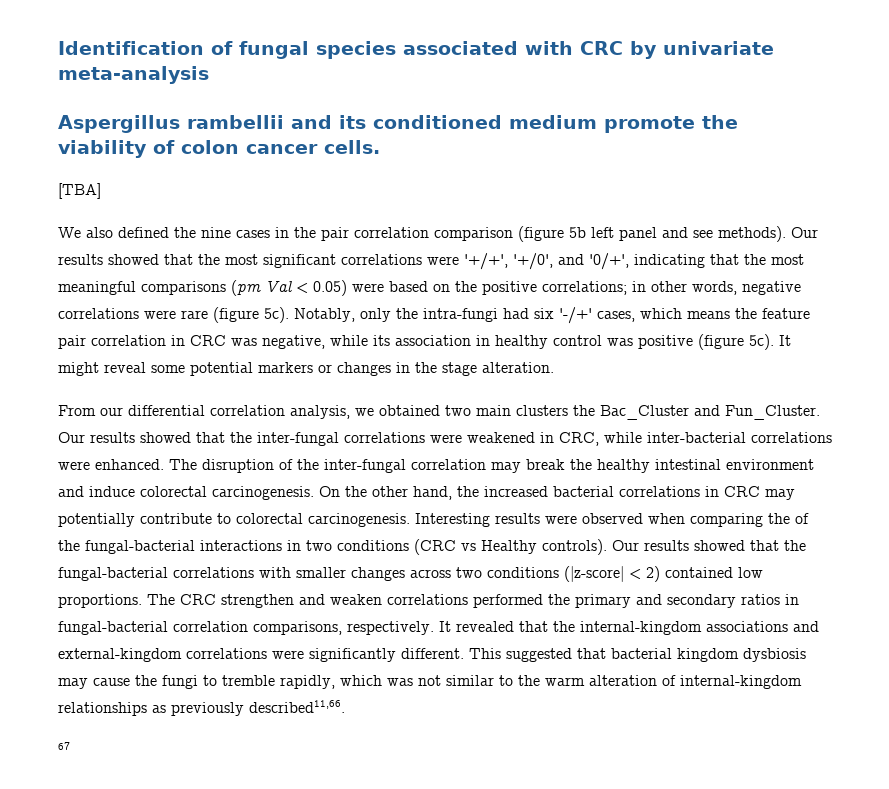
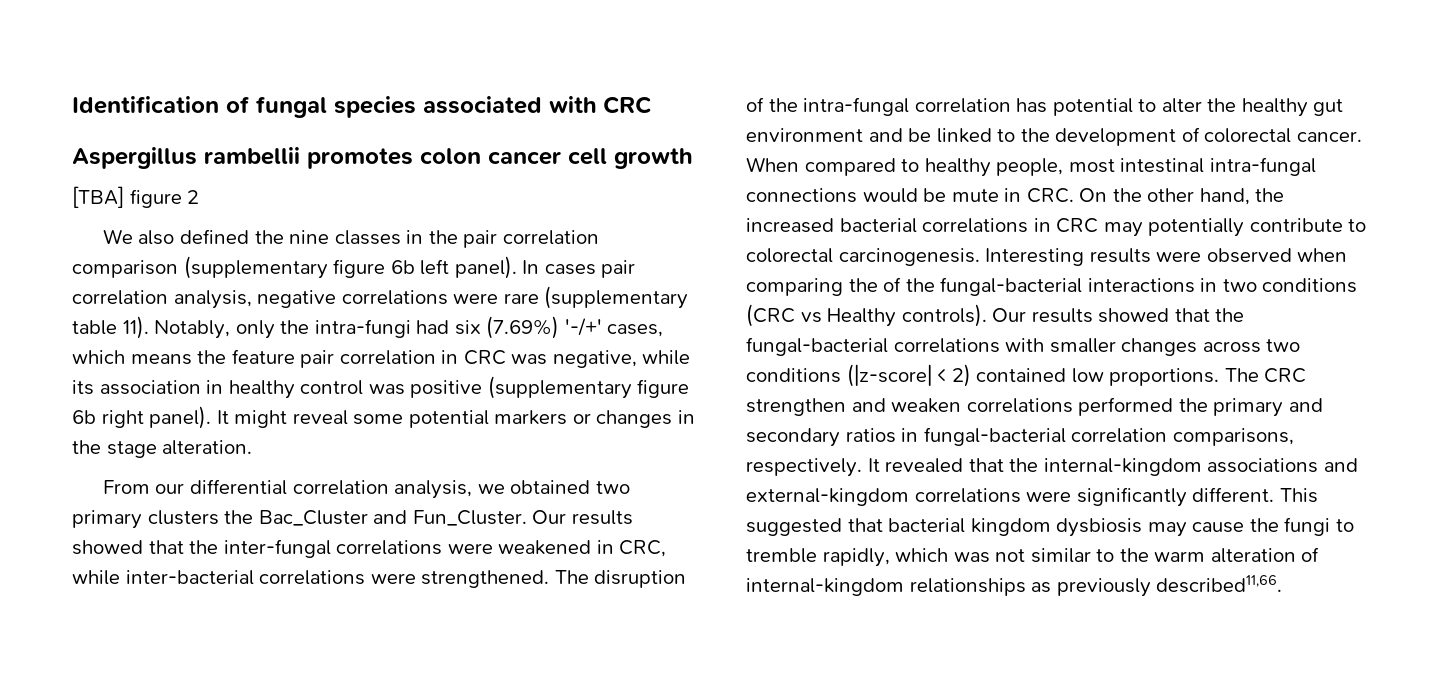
[630,41,774,59] [58,66,209,84] by univariate meta-analysis -> (652, 105) none
[291,115,738,133] [58,140,380,158] and its conditioned medium promote the viability of colon cancer cells. -> [307,148,692,169] promotes colon cancer cell growth
(101, 191) none -> [129,189,200,208] figure 2
[236,230,270,238] cases -> [334,230,401,245] classes
[518,226,818,242] [58,253,804,270] [58,280,737,296] (figure 5b left panel and see methods). Our results showed that the most significant correlations were '+/+', '+/0', and '0/+', indicating that the most meaningful comparisons (pm Val < 0.05) were based on the positive correlations; in other words, -> [183,256,636,279] [72,290,252,309] (supplementary figure 6b left panel). In cases pair correlation analysis,
[213,307,289,323] (figure 5c). -> [544,286,689,309] [72,316,149,339] (supplementary table 11).
(554, 313) none -> [486,316,560,339] (7.69%)
[698,334,774,350] (figure 5c). -> [487,376,690,399] [72,406,212,429] (supplementary figure 6b right panel).
[476,405,511,416] main -> [72,510,142,529] primary
[95,459,164,470] enhanced. -> [421,570,550,588] strengthened.
[324,459,565,473] inter-fungal correlation may break -> [803,97,1202,116] intra-fungal correlation has potential to alter
[655,459,721,470] intestinal -> [1313,99,1344,116] gut
[89,486,314,500] induce colorectal carcinogenesis. -> [908,127,1362,146] [746,157,1316,177] [746,188,1074,203] be linked to the development of colorectal cancer. When compared to healthy people, most intestinal intra-fungal connections would be mute in CRC.
[58,742,70,750] // 67 -> (1283, 584) none

